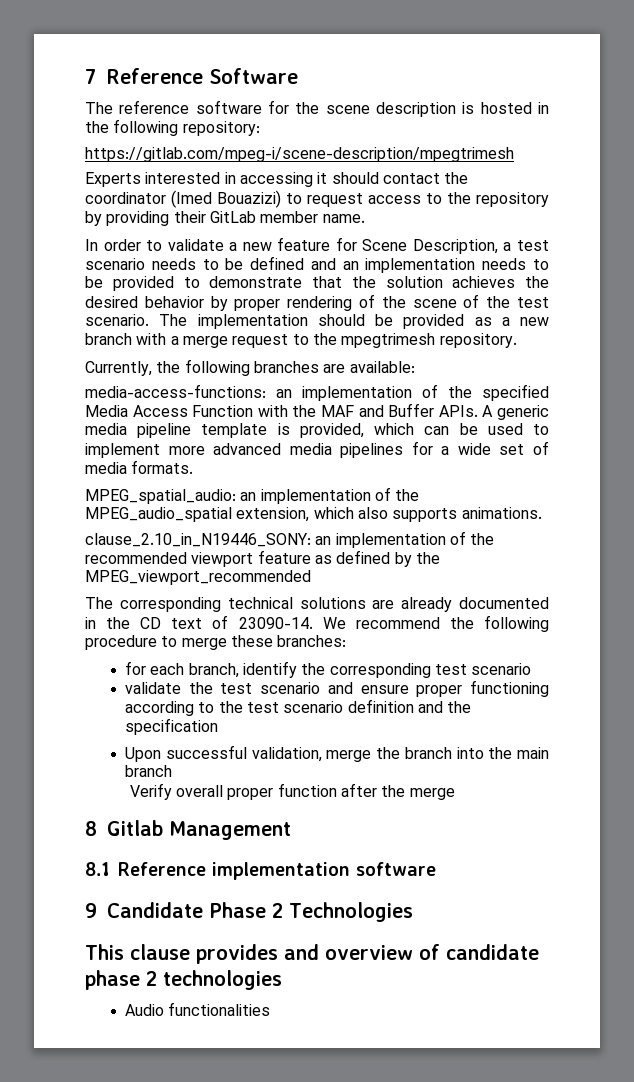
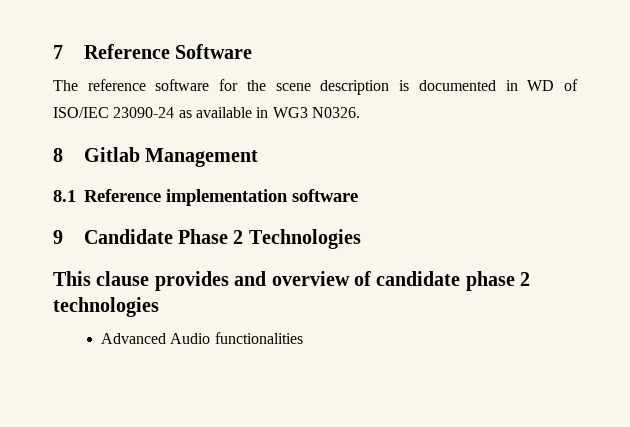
[480,102,549,114] [85,119,260,136] [85,147,514,162] [85,172,469,187] [85,190,549,208] [85,211,365,226] [85,237,550,254] [85,256,549,273] [85,276,549,291] [85,294,550,311] [85,314,549,329] [85,333,517,348] [85,359,415,376] [85,384,549,401] [85,403,550,420] [85,423,549,438] [85,441,549,458] [85,460,194,474] [85,487,420,504] [85,507,542,522] [85,531,495,548] [85,550,440,567] [85,570,311,585] [85,597,549,612] [85,615,549,632] [85,635,347,650] [125,661,532,678] [125,680,549,697] [125,699,472,716] [125,718,219,735] [125,745,550,762] [125,765,173,777] [129,783,455,800] hosted in the following repository: // https://gitlab.com/mpeg-i/scene-description/mpegtrimesh // Experts interested in accessing it should contact the coordinator (Imed Bouazizi) to request access to the repository by providing their GitLab member name. // In order to validate a new feature for Scene Description, a test scenario needs to be defined and an implementation needs to be provided to demonstrate that the solution achieves the desired behavior by proper rendering of the scene of the test scenario. The implementation should be provided as a new branch with a merge request to the mpegtrimesh repository. // Currently, the following branches are available: // media-access-functions: an implementation of the specified Media Access Function with the MAF and Buffer APIs. A generic media pipeline template is provided, which can be used to implement more advanced media pipelines for a wide set of media formats. // MPEG_spatial_audio: an implementation of the MPEG_audio_spatial extension, which also supports animations. // clause_2.10_in_N19446_SONY: an implementation of the recommended viewport feature as defined by the MPEG_viewport_recommended // The corresponding technical solutions are already documented in the CD text of 23090-14. We recommend the following procedure to merge these branches: // for each branch, identify the corresponding test scenario // validate the test scenario and ensure proper functioning according to the test scenario definition and the specification // Upon successful validation, merge the branch into the main branch // Verify overall proper function after the merge -> [418,79,579,91] [53,107,360,118] documented in WD of ISO/IEC 23090-24 as available in WG3 N0326.
(282, 980) none -> [101,333,167,344] Advanced

